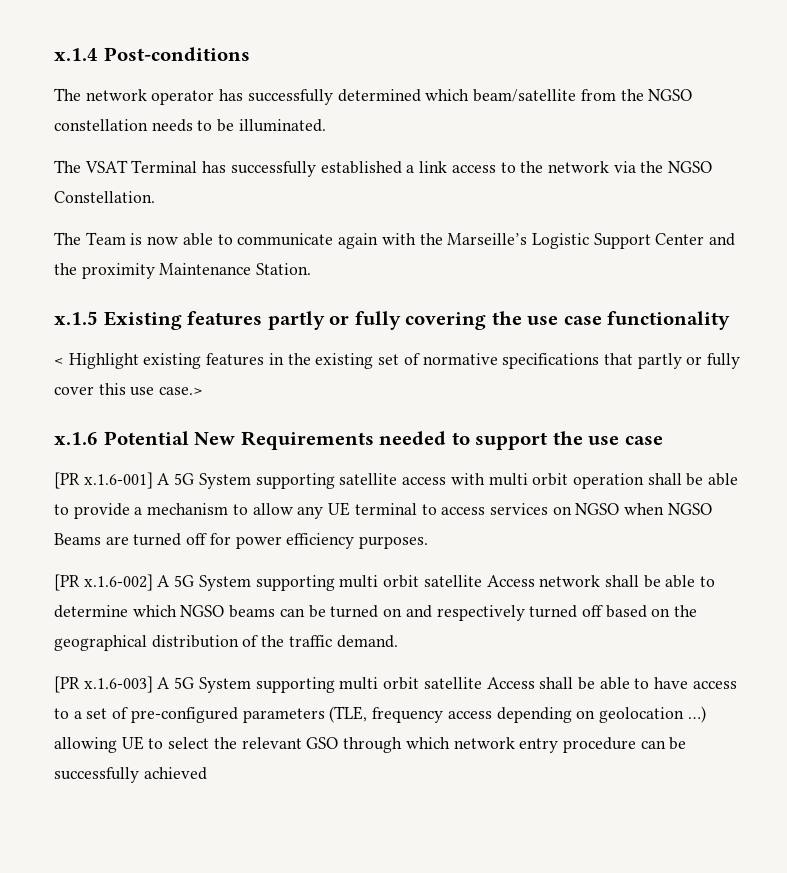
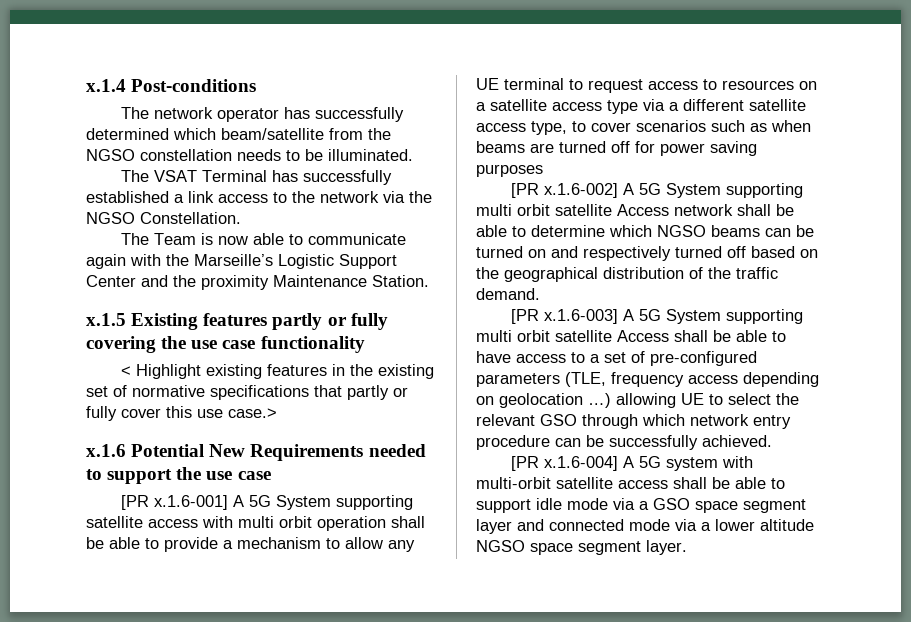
[441,503,712,515] [54,533,101,545] access services on NGSO when NGSO Beams -> [588,79,817,93] [476,99,806,114] [476,120,811,135] [476,141,525,153] request access to resources on a satellite access type via a different satellite access type, to cover scenarios such as when beams
[286,533,429,549] efficiency purposes. -> [710,141,757,156] [476,164,543,177] saving purposes
[143,767,207,780] achieved -> [702,435,772,447] [510,456,753,471] [476,477,785,489] [476,498,806,513] [476,519,814,534] [476,540,687,555] achieved. // [PR x.1.6-004] A 5G system with multi-orbit satellite access shall be able to support idle mode via a GSO space segment layer and connected mode via a lower altitude NGSO space segment layer.

